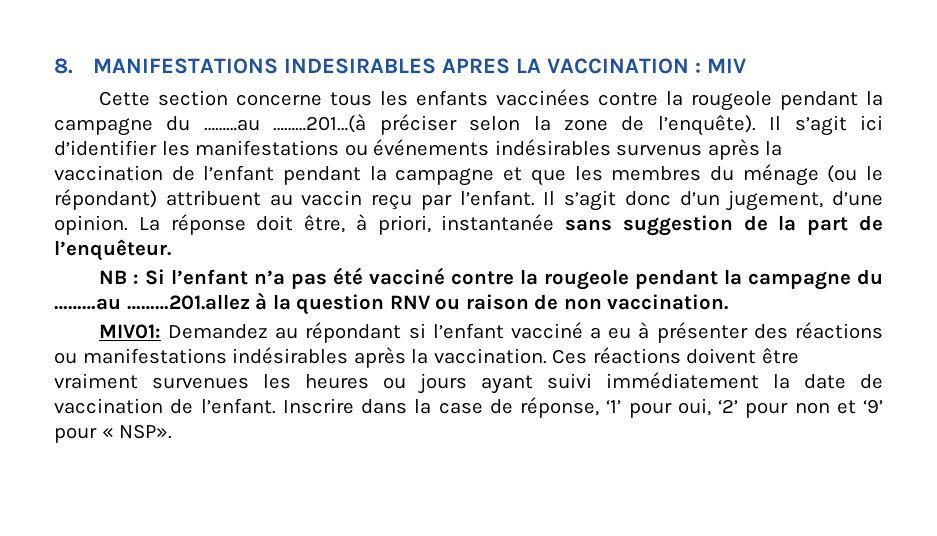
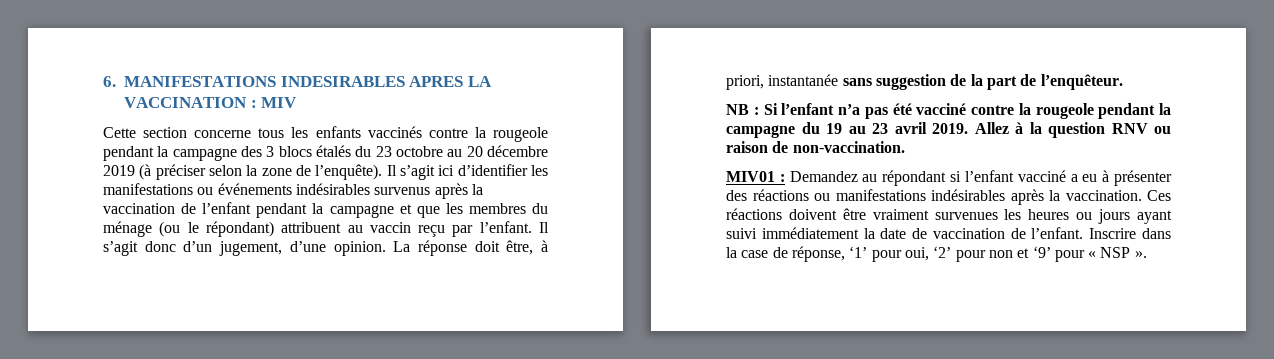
[54,58,73,74] 8. -> [103,76,116,87] 6.
[495,89,884,111] [54,114,367,136] vaccinées contre la rougeole pendant la campagne du ………au ………201…(à -> [367,126,548,142] [103,145,548,161] [103,164,152,180] vaccinés contre la rougeole pendant la campagne des 3 blocs étalés du 23 octobre au 20 décembre 2019 (à
[54,294,250,310] ………au ………201.allez -> [826,122,1009,134] 19 au 23 avril 2019. Allez
[563,294,729,310] [98,324,161,339] non vaccination. // MIV01: -> [792,141,905,153] [726,171,785,182] non-vaccination. // MIV01 :
[119,424,173,439] NSP». -> [1100,247,1147,258] NSP ».

